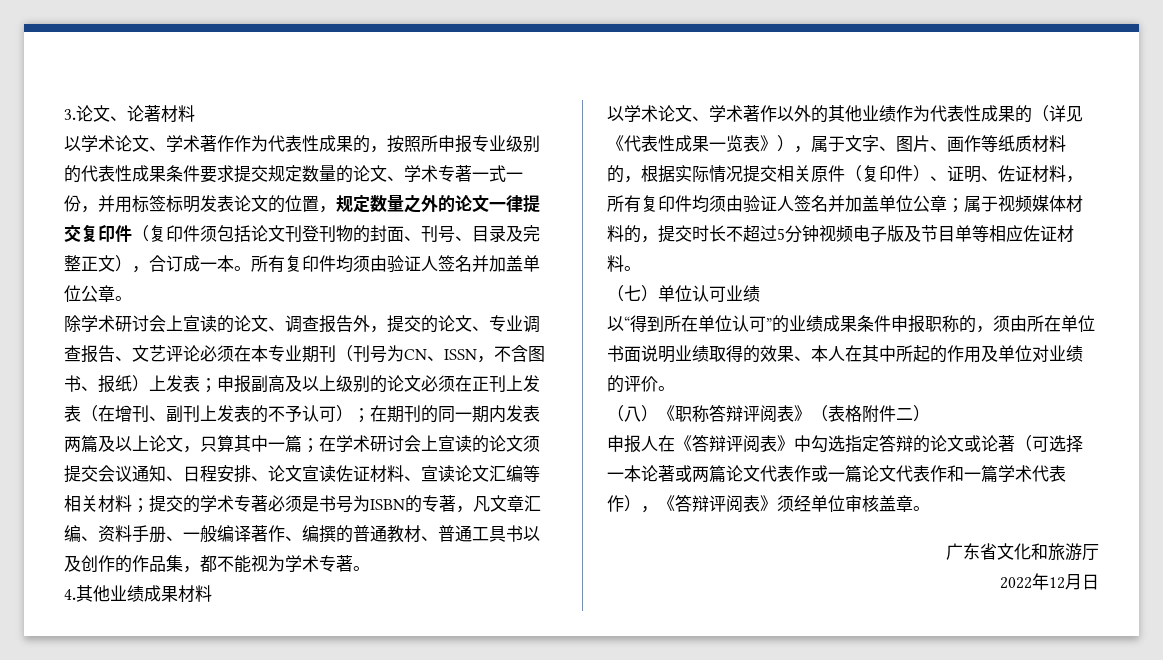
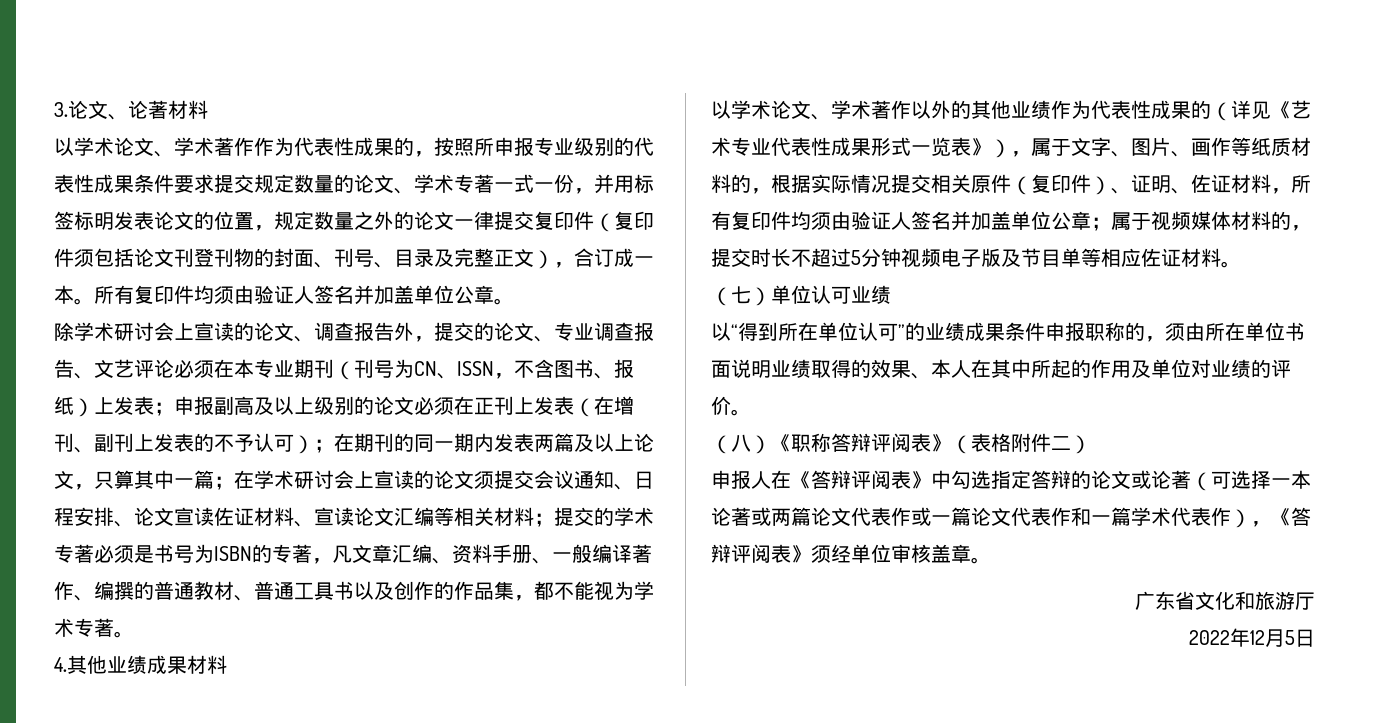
[624,135,709,152] 代表性成果 -> [1291,100,1311,119] [711,137,911,156] 艺术专业代表性成果形式
(1082, 582) none -> [1285,630,1295,645] 5

